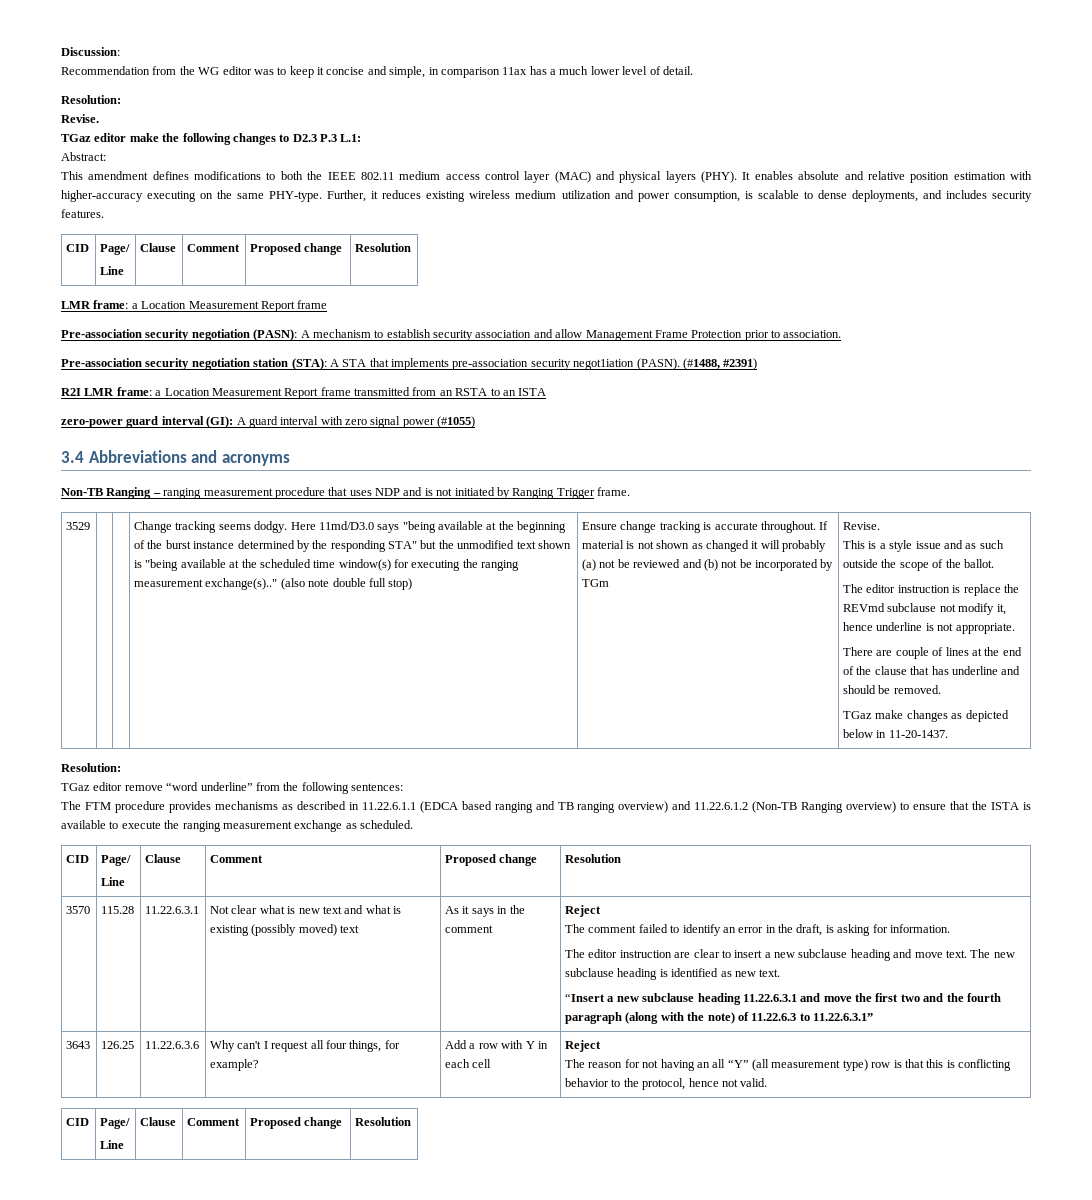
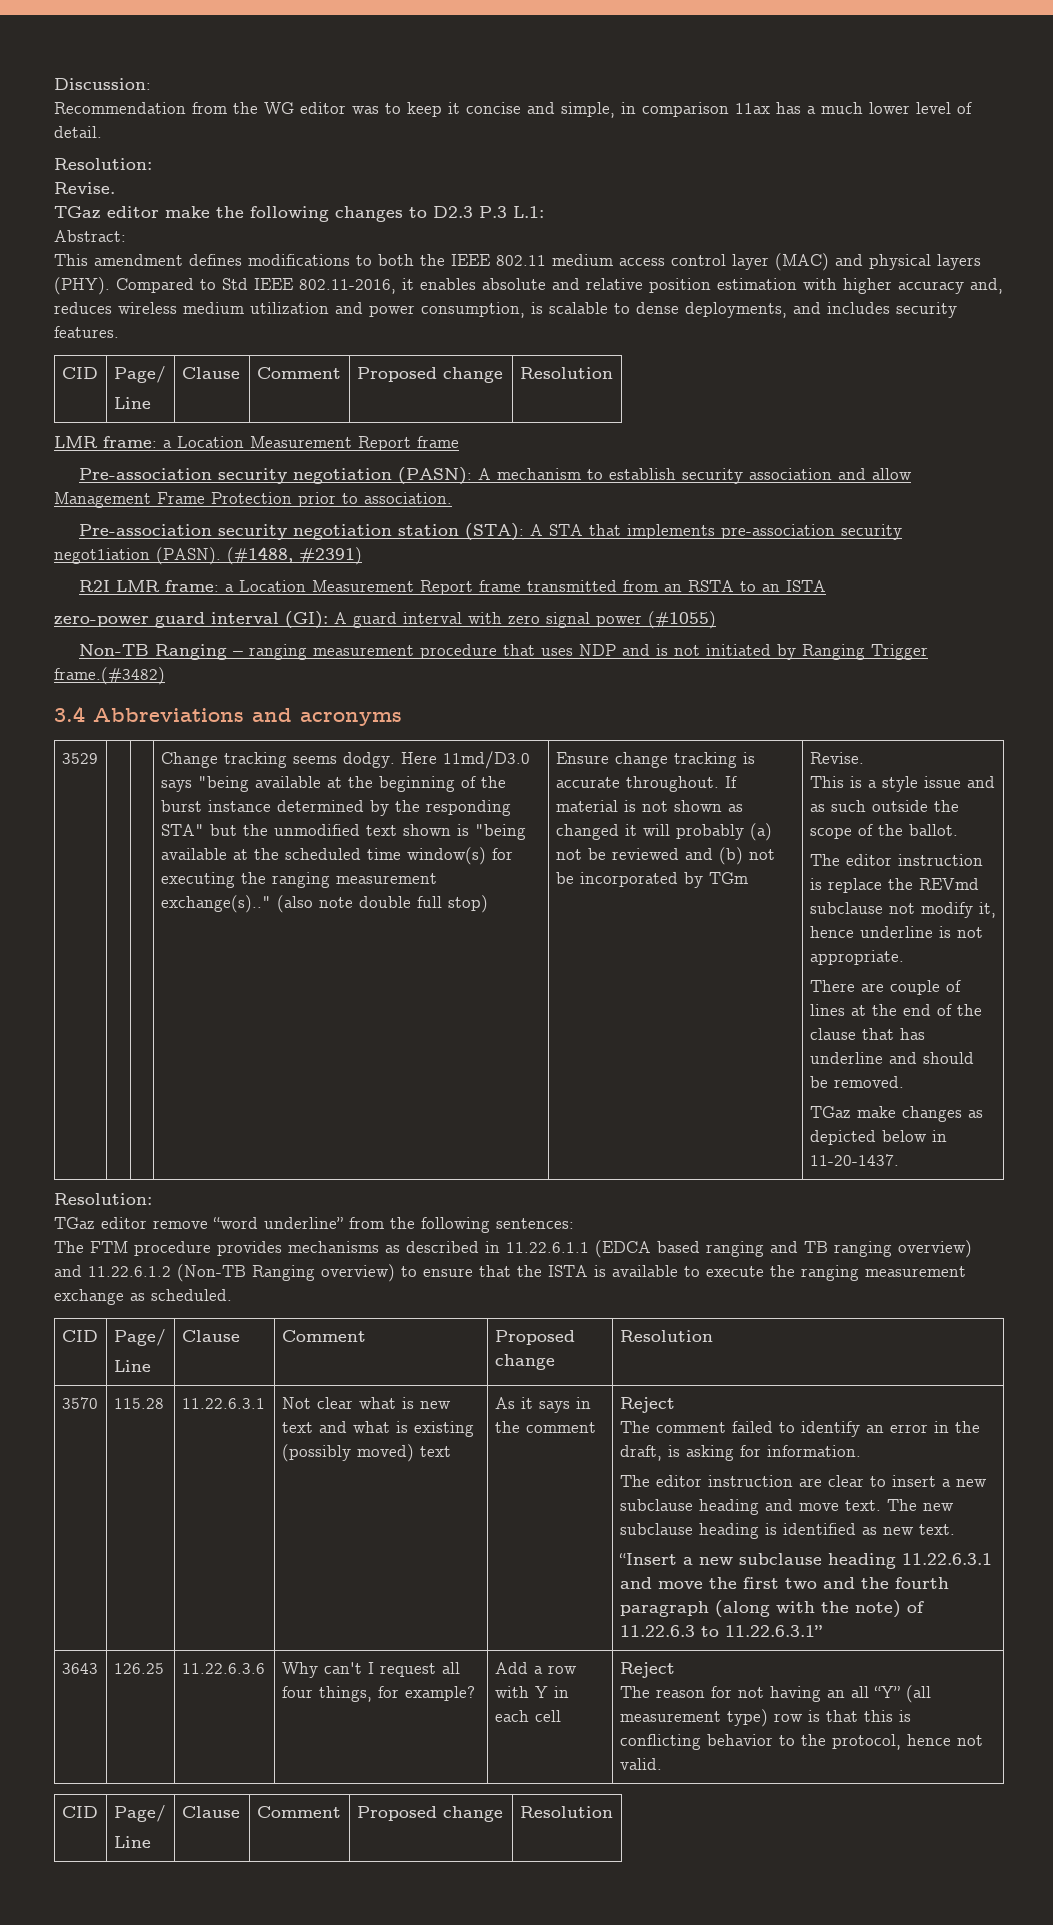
[742,172,751,180] It -> [116,278,414,294] Compared to Std IEEE 802.11-2016, it
[61,190,466,202] higher-accuracy executing on the same PHY-type. Further, it reduces existing -> [843,278,1003,294] [54,302,112,314] higher accuracy and, reduces
[61,450,290,466] // 3.4 Abbreviations and acronyms -> (716, 620) none
[597,487,630,496] frame. -> [54,667,165,685] [54,706,402,726] frame.(#3482) // 3.4 Abbreviations and acronyms

